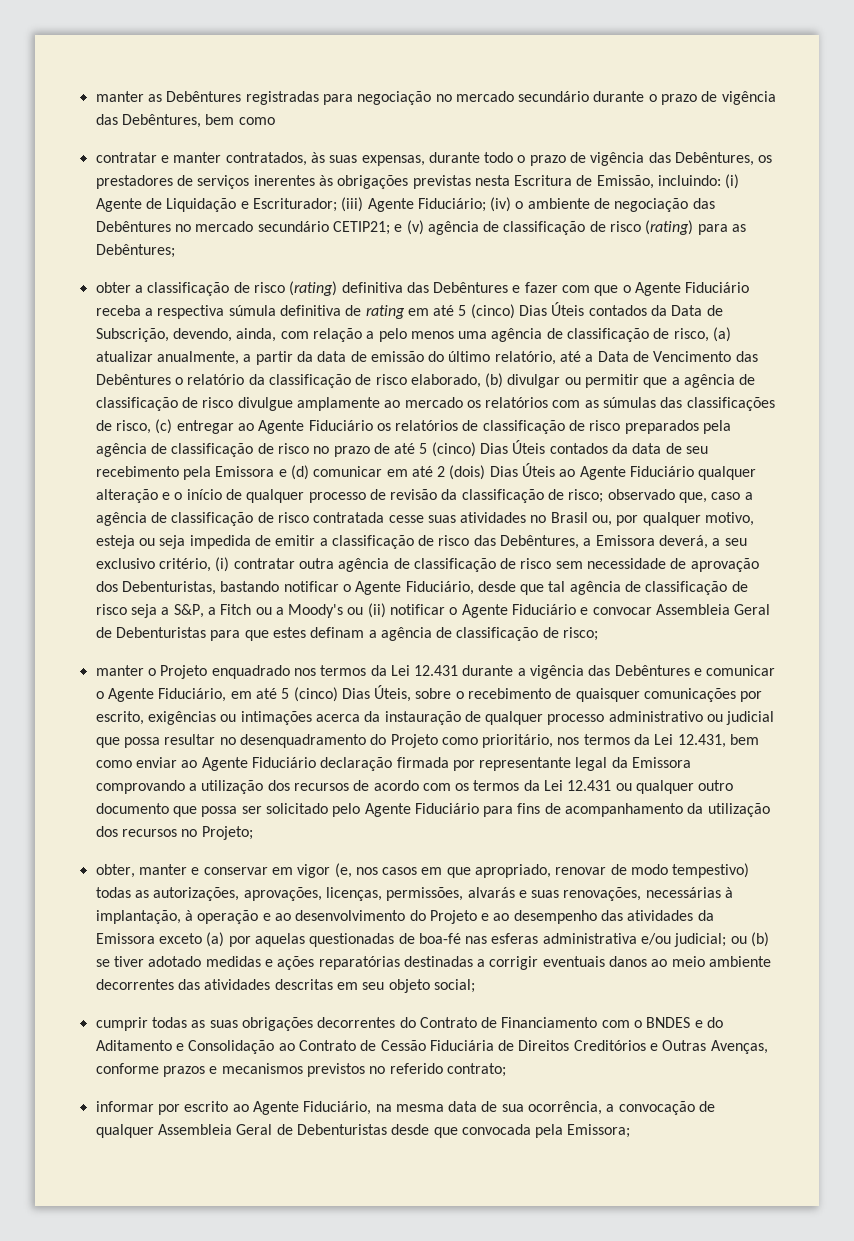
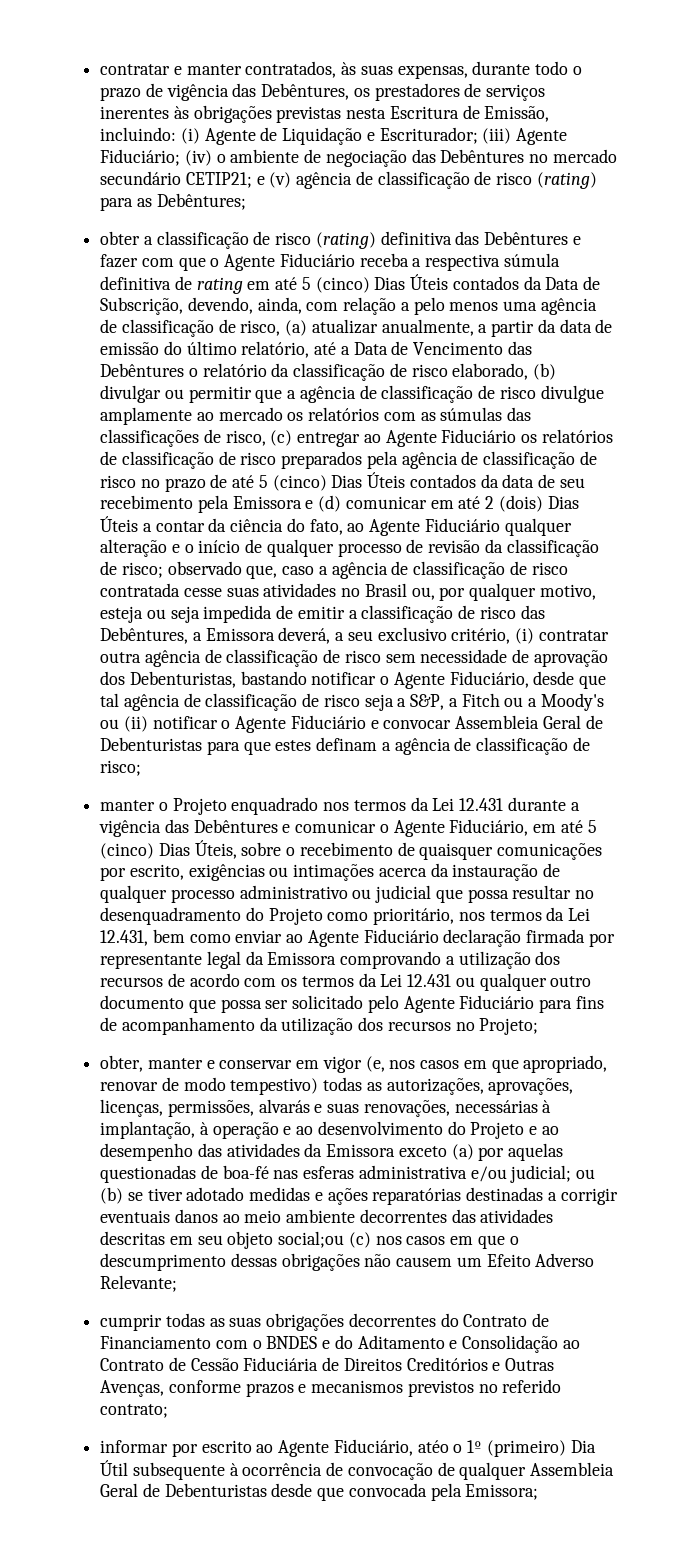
[95,91,776,105] [95,114,275,128] manter as Debêntures registradas para negociação no mercado secundário durante o prazo de vigência das Debêntures, bem como // -> (100, 69) none
(556, 470) none -> [142,518,343,535] a contar da ciência do fato,
[433,979,475,993] social; -> [278,1231,519,1249] [100,1253,595,1271] [100,1275,178,1292] social;ou (c) nos casos em que o descumprimento dessas obrigações não causem um Efeito Adverso Relevante;
[375,1101,615,1115] na mesma data de sua ocorrência, a -> [417,1440,596,1457] [100,1460,344,1480] atéo o 1º (primeiro) Dia Útil subsequente à ocorrência de

